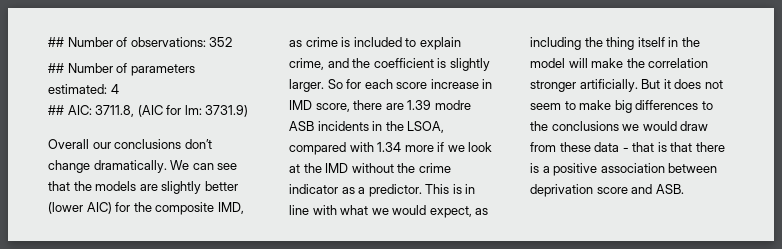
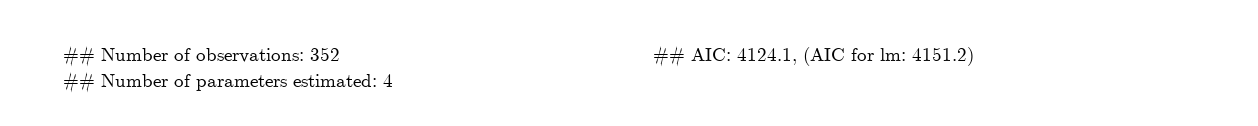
[95,105,135,117] 3711.8, -> [737,48,797,65] 4124.1,
[205,105,249,117] [48,139,212,149] [48,160,238,173] [48,181,238,194] [48,202,244,215] [289,37,461,50] [289,58,490,71] [289,79,493,92] [289,100,471,112] [289,121,445,133] [289,142,493,155] [289,163,451,173] [289,184,476,197] [289,205,489,218] [530,37,700,50] [530,58,709,68] [530,79,723,92] [530,100,713,113] [530,121,709,131] [530,142,725,152] [530,163,718,176] [530,184,684,197] 3731.9) // Overall our conclusions don’t change dramatically. We can see that the models are slightly better (lower AIC) for the composite IMD, as crime is included to explain crime, and the coefficient is slightly larger. So for each score increase in IMD score, there are 1.39 modre ASB incidents in the LSOA, compared with 1.34 more if we look at the IMD without the crime indicator as a predictor. This is in line with what we would expect, as including the thing itself in the model will make the correlation stronger artificially. But it does not seem to make big differences to the conclusions we would draw from these data - that is that there is a positive association between deprivation score and ASB. -> [912,47,974,66] 4151.2)

